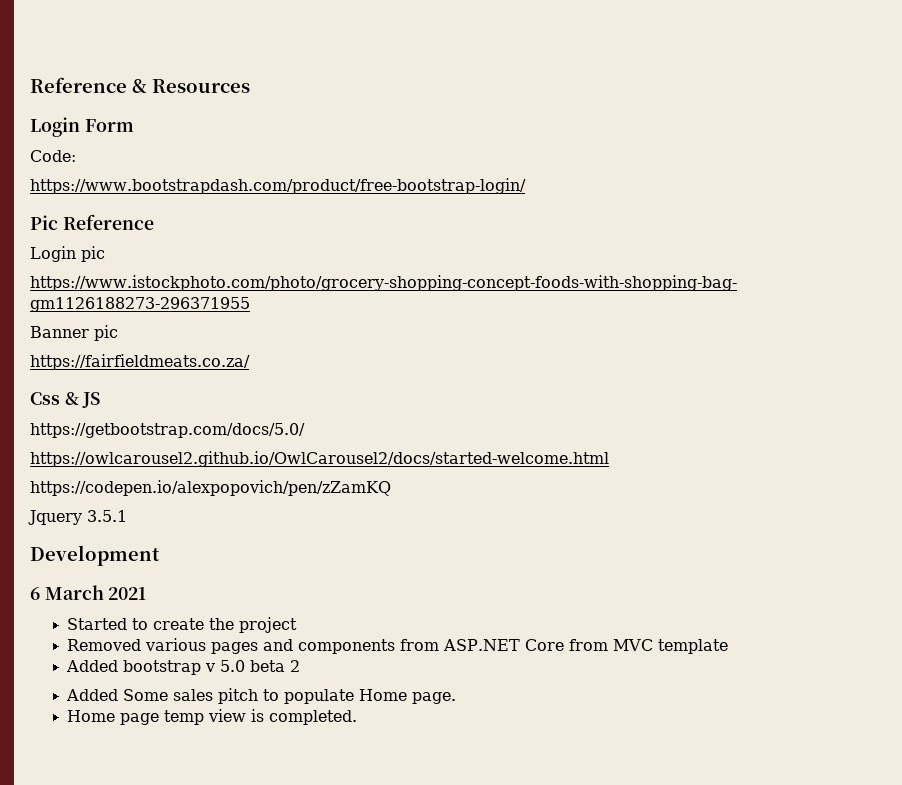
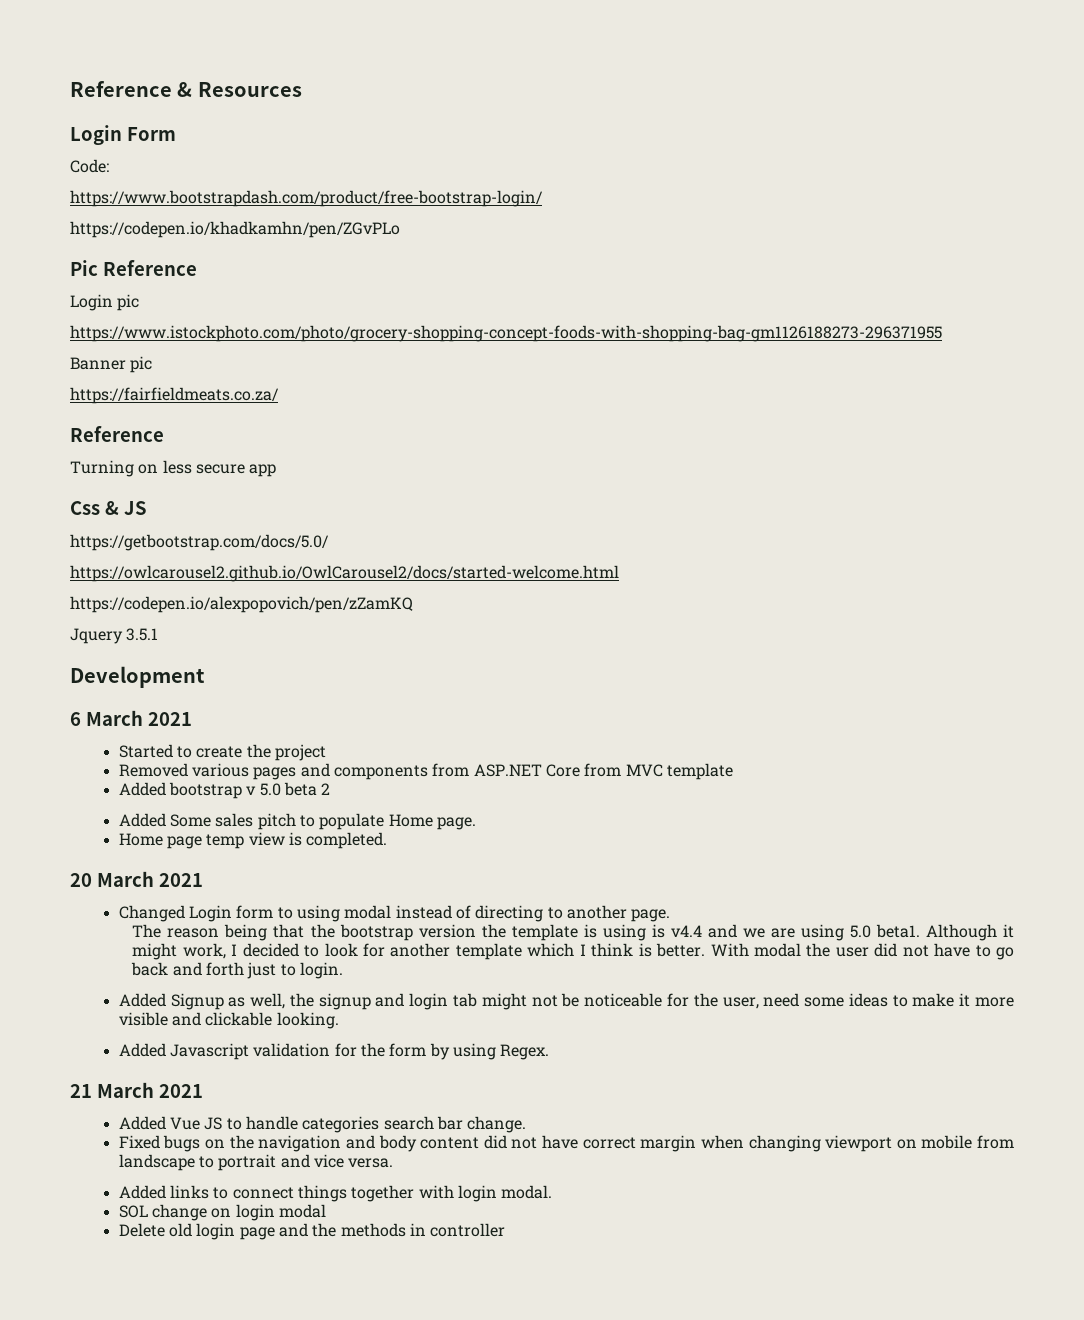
(526, 186) none -> [70,221,400,238] // https://codepen.io/khadkamhn/pen/ZGvPLo
(250, 362) none -> [70,426,164,442] [70,460,277,477] // Reference // Turning on less secure app
(358, 717) none -> [70,871,203,887] [118,905,671,922] [132,924,1015,941] [132,943,1015,960] [131,962,343,979] [118,993,1015,1010] [118,1012,339,1029] [118,1043,550,1060] [70,1082,203,1098] [118,1116,527,1133] [118,1135,1015,1152] [118,1154,394,1171] [118,1185,553,1202] [118,1204,327,1221] [118,1223,506,1240] // 20 March 2021 // Changed Login form to using modal instead of directing to another page. // The reason being that the bootstrap version the template is using is v4.4 and we are using 5.0 beta1. Although it might work, I decided to look for another template which I think is better. With modal the user did not have to go back and forth just to login. // Added Signup as well, the signup and login tab might not be noticeable for the user, need some ideas to make it more visible and clickable looking. // Added Javascript validation for the form by using Regex. // 21 March 2021 // Added Vue JS to handle categories search bar change. // Fixed bugs on the navigation and body content did not have correct margin when changing viewport on mobile from landscape to portrait and vice versa. // Added links to connect things together with login modal. // SOL change on login modal // Delete old login page and the methods in controller

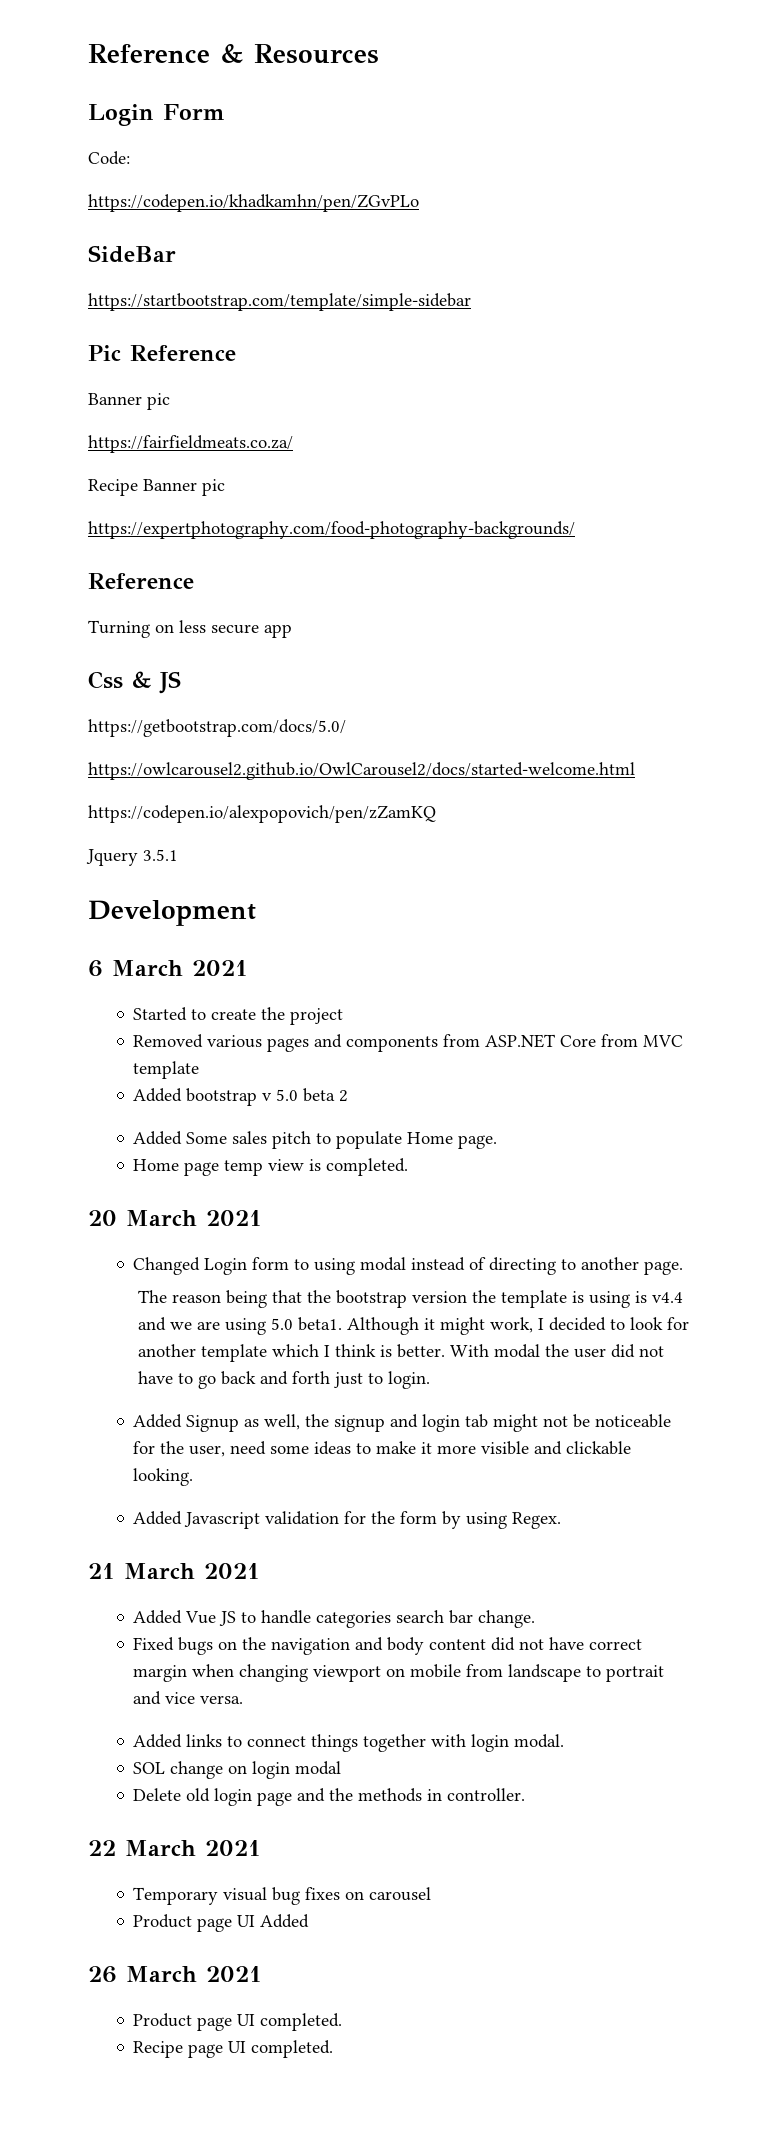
[70,190,543,207] [70,221,400,238] https://www.bootstrapdash.com/product/free-bootstrap-login/ // https://codepen.io/khadkamhn/pen/ZGvPLo -> [88,194,419,212] [88,245,176,263] [88,293,471,311] https://codepen.io/khadkamhn/pen/ZGvPLo // SideBar // https://startbootstrap.com/template/simple-sidebar
[70,294,140,311] [70,325,942,342] // Login pic // https://www.istockphoto.com/photo/grocery-shopping-concept-foods-with-shopping-bag-gm1126188273-296371955 -> (236, 353) none
(279, 395) none -> [88,479,225,496] [88,521,575,539] // Recipe Banner pic // https://expertphotography.com/food-photography-backgrounds/
[430,1223,506,1237] controller -> [447,1788,526,1801] [88,1840,261,1856] [133,1887,432,1905] [133,1914,310,1932] [88,1966,262,1983] [133,2013,343,2031] [133,2040,334,2058] controller. // 22 March 2021 // Temporary visual bug fixes on carousel // Product page UI Added // 26 March 2021 // Product page UI completed. // Recipe page UI completed.

